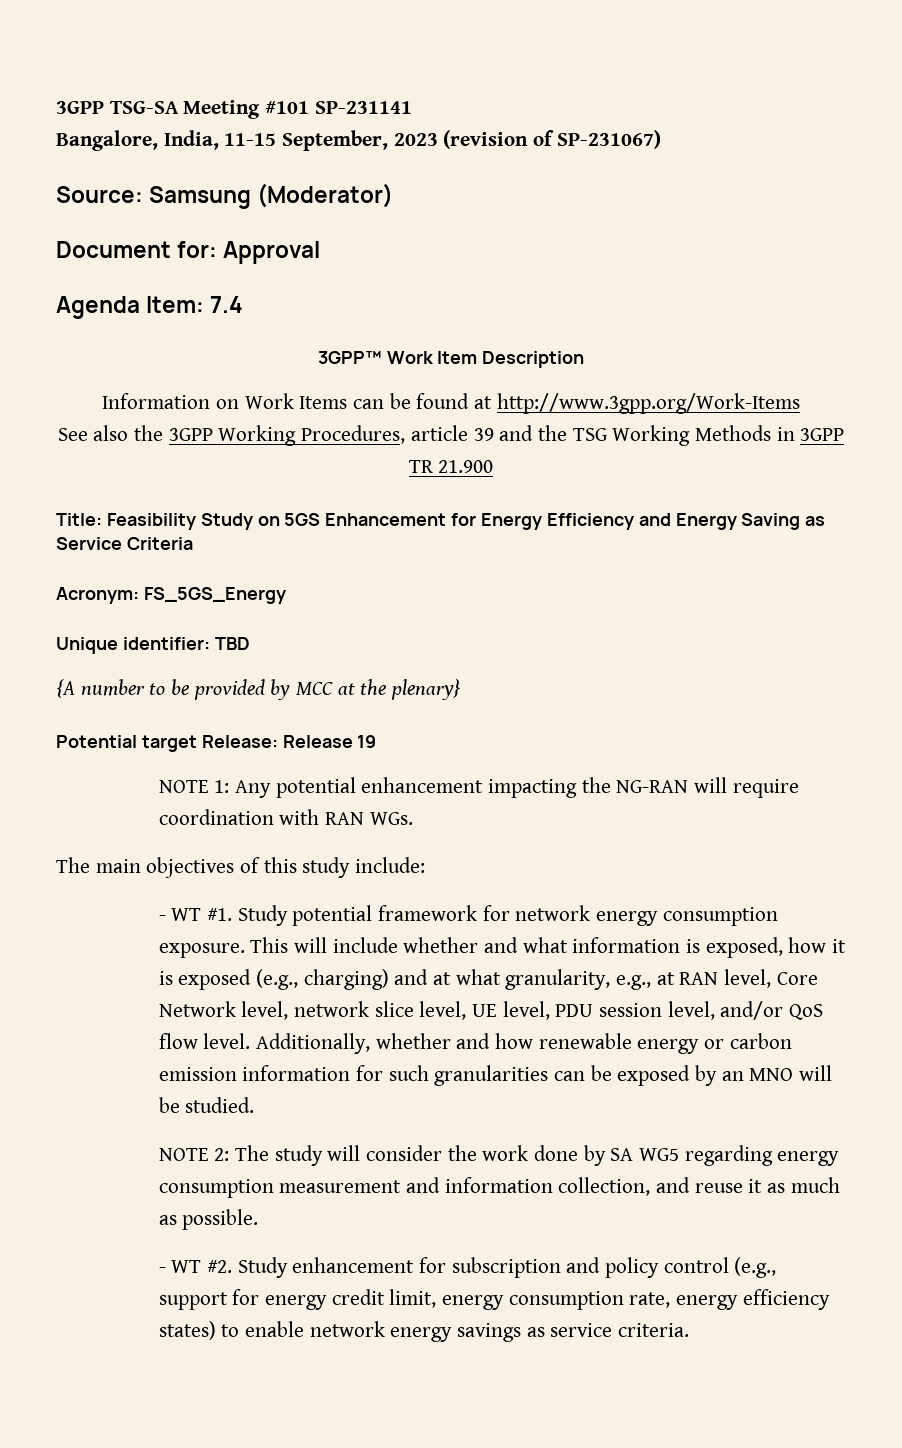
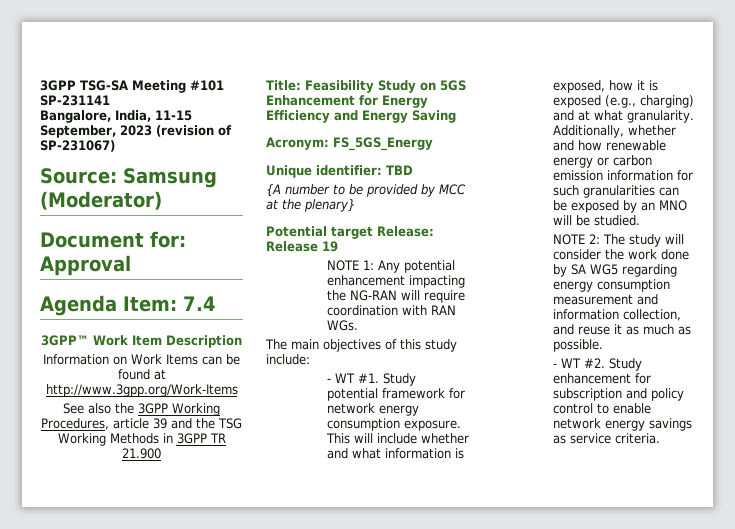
[805,516,826,526] [56,537,193,550] as Service Criteria -> (456, 116) none
[505,969,818,990] [158,1001,824,1020] [158,1033,251,1049] granularity, e.g., at RAN level, Core Network level, network slice level, UE level, PDU session level, and/or QoS flow level. -> [626,110,694,123] granularity.
[734,1257,777,1278] [158,1289,830,1310] [158,1321,216,1340] (e.g., support for energy credit limit, energy consumption rate, energy efficiency states) -> (593, 408) none

